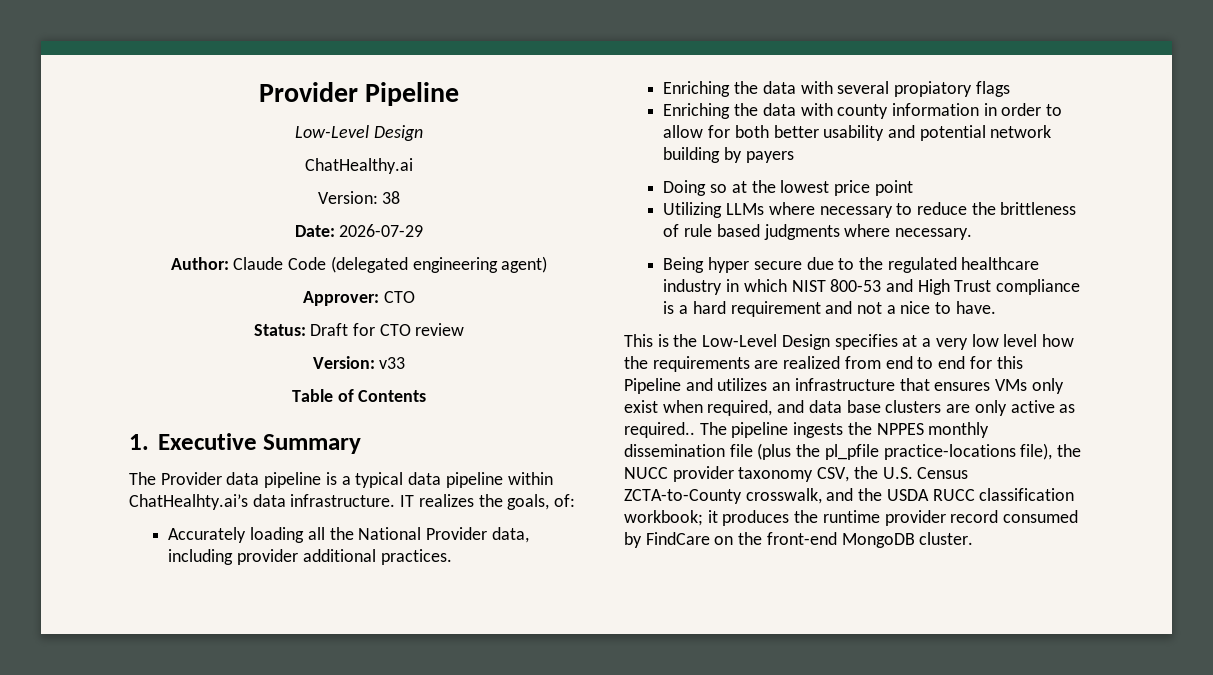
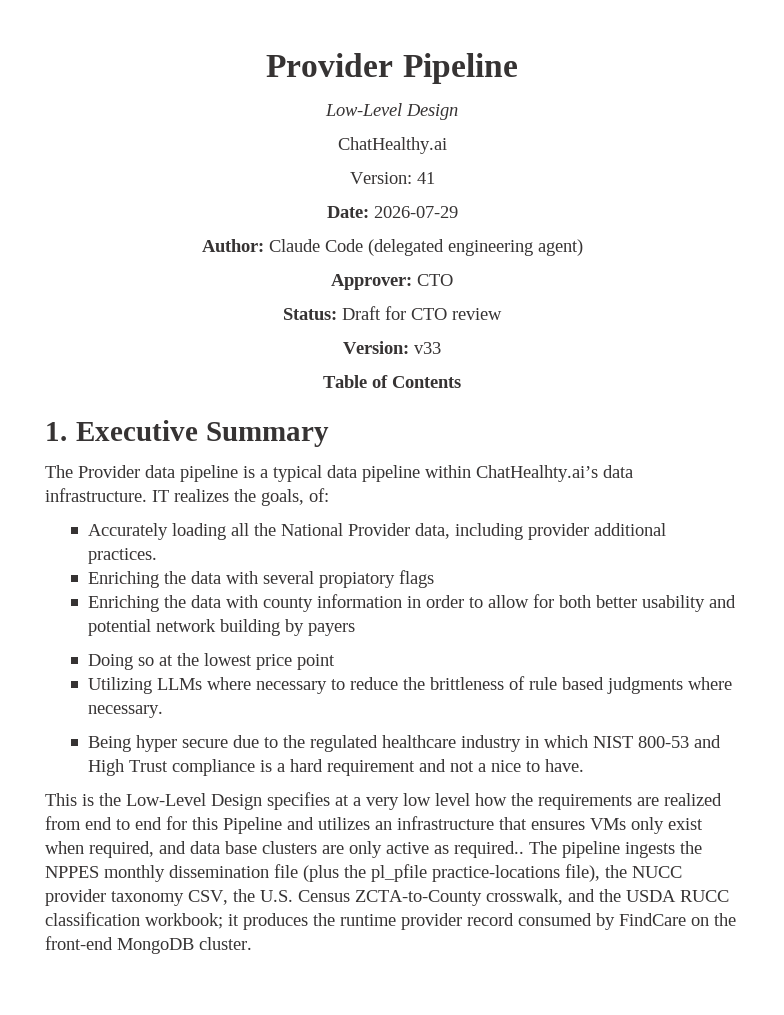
[382,191,401,204] 38 -> [416,172,435,184] 41

